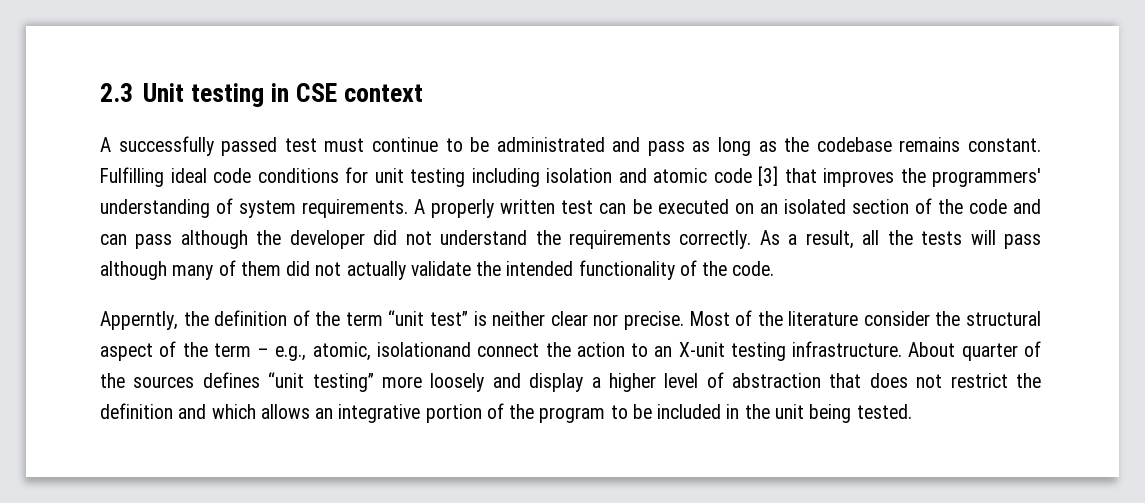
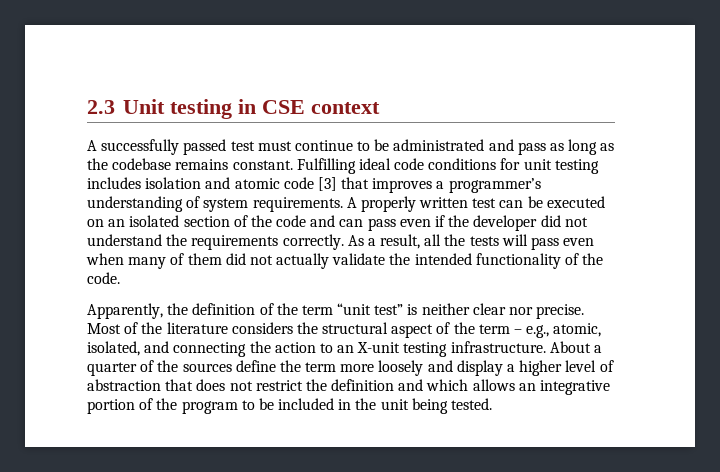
[471,168,540,187] including -> [87,177,141,189] includes
[900,168,1041,187] the programmers' -> [436,178,541,193] a programmer’s
[180,230,248,249] although -> [399,215,446,227] even if
[100,261,167,280] although -> [563,238,595,246] [86,253,124,265] even when
[100,311,178,330] Apperntly, -> [87,303,163,319] Apparently,
[863,311,930,326] consider -> [231,322,293,334] considers
[376,342,540,357] isolationand connect -> [87,341,247,357] isolated, and connecting
(956, 349) none -> [594,345,603,353] a
[202,372,374,392] defines “unit testing” -> [235,360,337,372] define the term

